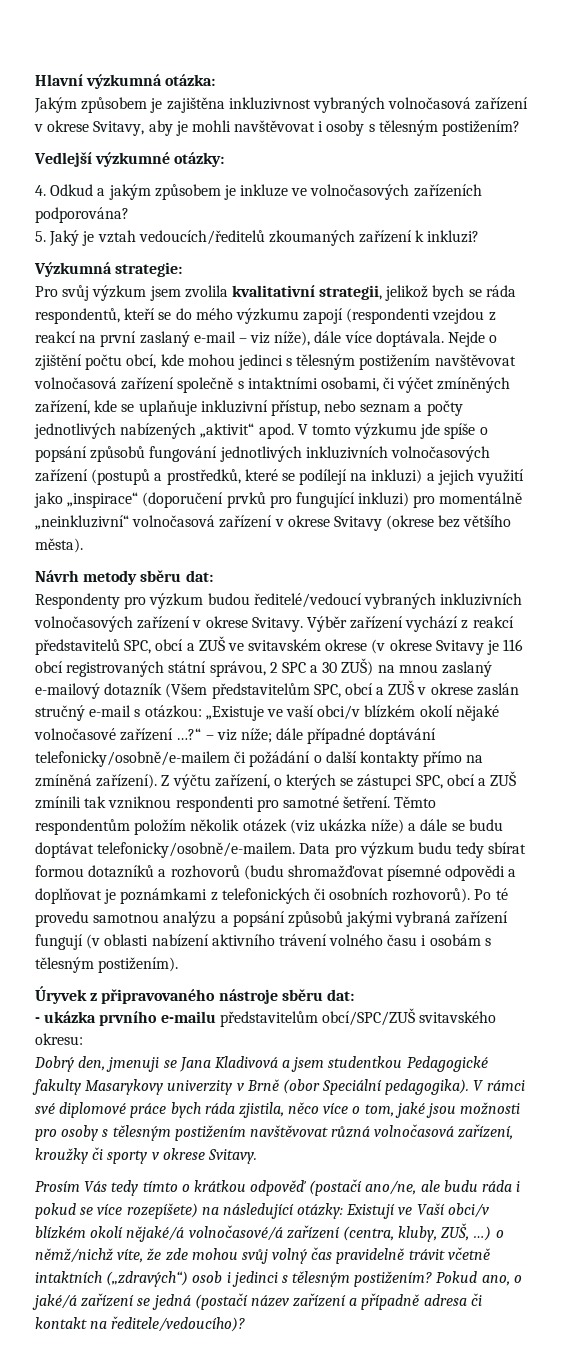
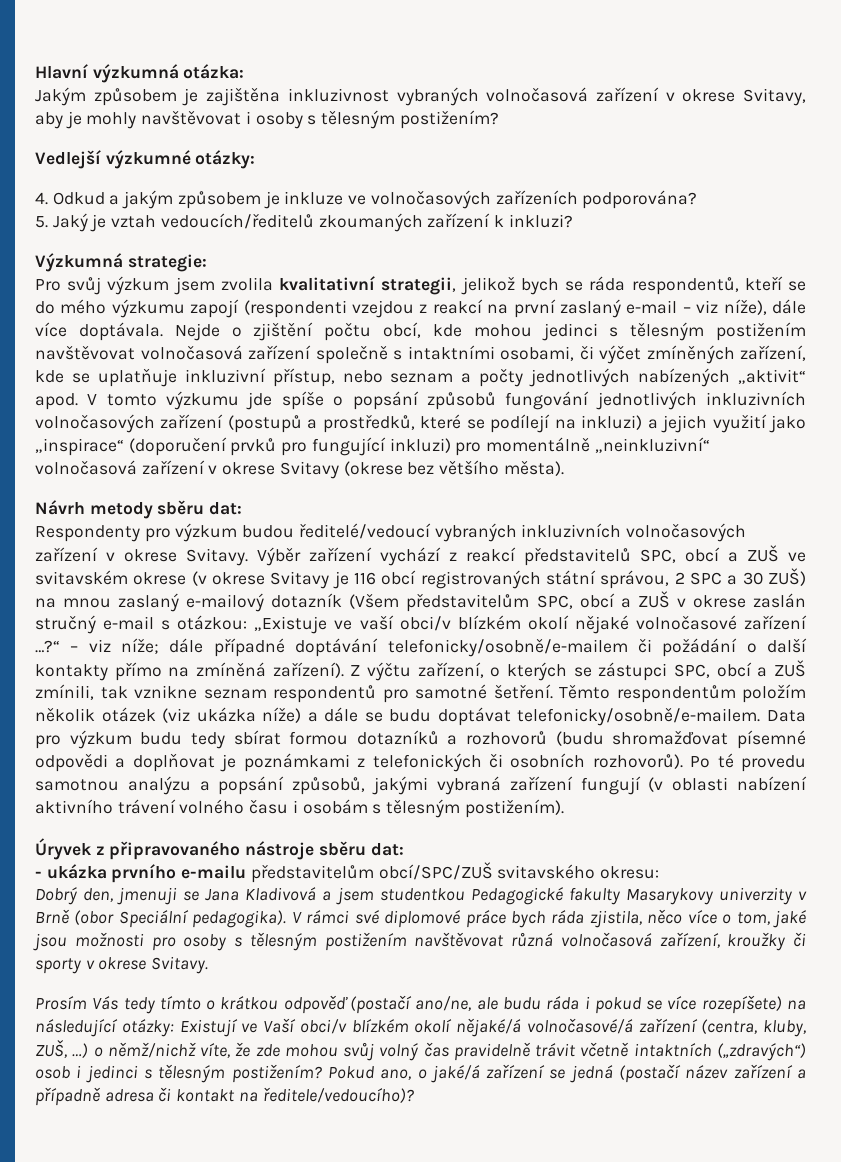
[191,120,231,132] mohli -> [86,112,137,129] mohly
[138,400,197,416] uplaňuje -> [97,368,177,387] uplatňuje
[35,796,254,812] zmínili tak vzniknou respondenti -> [35,684,376,703] zmínili, tak vznikne seznam respondentů
[287,911,343,927] způsobů -> [292,777,366,795] způsobů,

